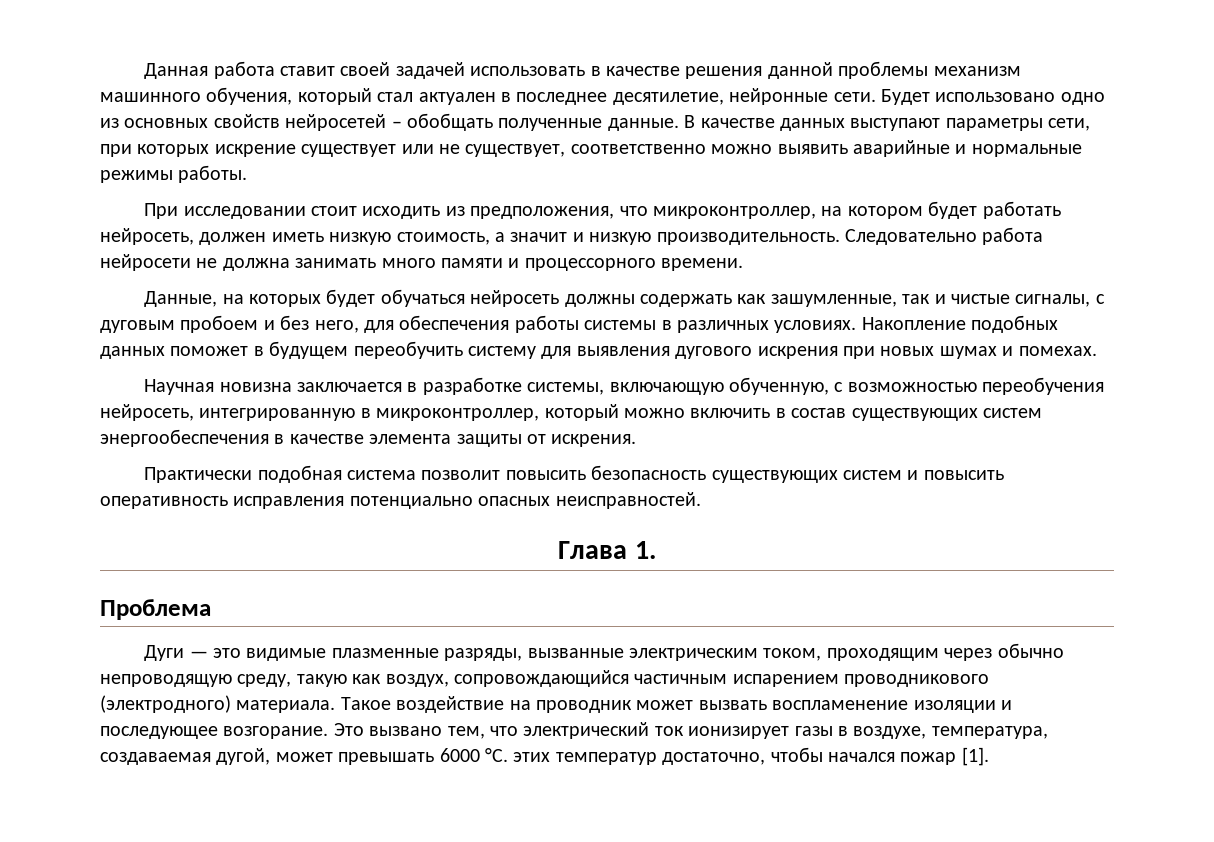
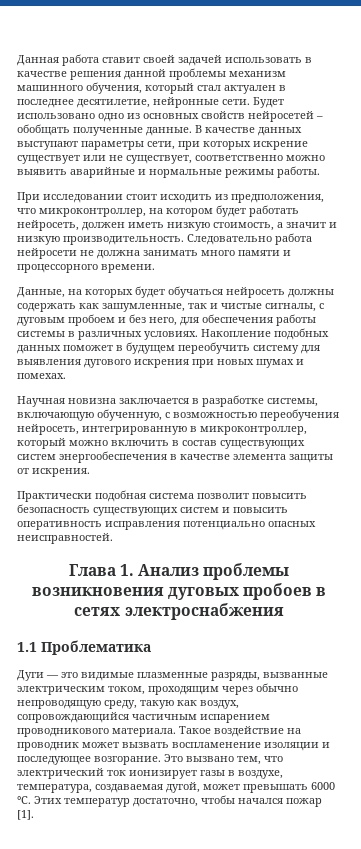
[100,599,211,620] // Проблема -> [138,563,290,580] [31,583,327,600] [74,603,284,620] [17,640,151,655] Анализ проблемы возникновения дуговых пробоев в сетях электроснабжения // 1.1 Проблематика
[100,695,231,713] (электродного) -> (109, 732) none
[513,752,551,762] этих -> [34,796,62,804] Этих

